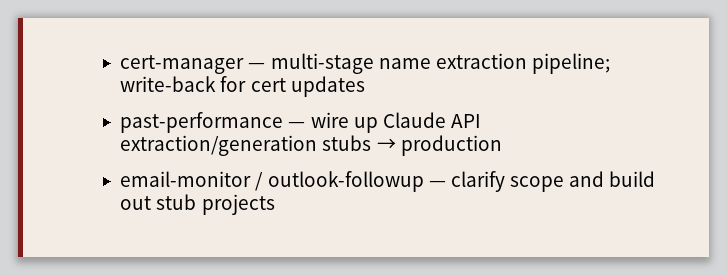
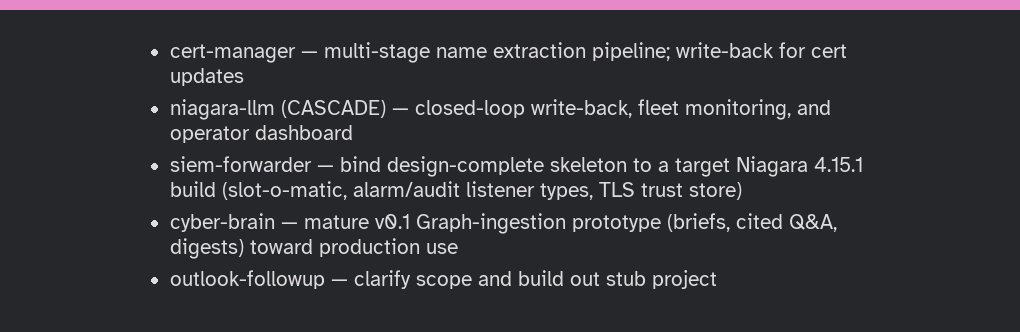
[120,112,481,133] [120,135,396,156] past-performance — wire up Claude API extraction/generation stubs → -> [169,99,831,120] [169,125,353,143] [169,156,863,177] [169,181,742,200] [169,213,837,234] [169,238,313,259] niagara-llm (CASCADE) — closed-loop write-back, fleet monitoring, and operator dashboard // siem-forwarder — bind design-complete skeleton to a target Niagara 4.15.1 build (slot-o-matic, alarm/audit listener types, TLS trust store) // cyber-brain — mature v0.1 Graph-ingestion prototype (briefs, cited Q&A, digests) toward
[120,171,264,191] // email-monitor / -> [425,243,458,254] use //
[201,194,275,215] projects -> [651,270,717,289] project

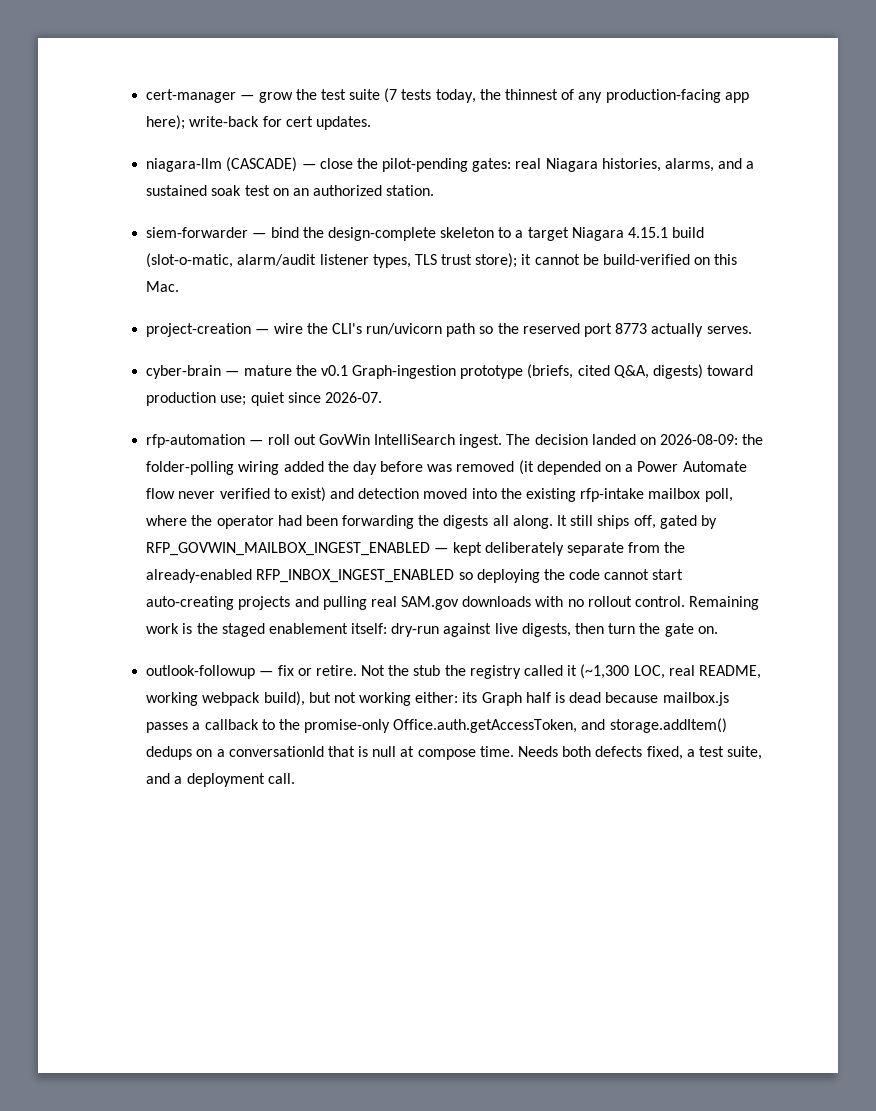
[323,42,670,63] multi-stage name extraction pipeline; -> [258,88,749,103] [146,115,186,130] grow the test suite (7 tests today, the thinnest of any production-facing app here);
[169,68,244,86] updates -> [315,116,371,130] updates.
[414,99,831,120] [169,125,353,143] closed-loop write-back, fleet monitoring, and operator dashboard -> [319,158,755,172] [146,185,435,196] close the pilot-pending gates: real Niagara histories, alarms, and a sustained soak test on an authorized station.
(381, 164) none -> [302,227,324,238] the
[688,182,742,200] store) -> [475,253,738,268] [146,281,180,292] [146,323,752,337] store); it cannot be build-verified on this Mac. // project-creation — wire the CLI's run/uvicorn path so the reserved port 8773 actually serves.
(369, 222) none -> [295,365,317,376] the
[425,243,458,254] [169,270,717,289] use // outlook-followup — clarify scope and build out stub project -> [220,392,382,406] [146,434,764,448] [146,460,747,475] [146,487,733,502] [146,515,717,529] [146,542,686,556] [146,569,684,583] [146,596,760,610] [146,623,718,637] [146,664,761,679] [146,691,729,706] [146,718,727,733] [146,746,763,760] [146,773,295,787] use; quiet since 2026-07. // rfp-automation — roll out GovWin IntelliSearch ingest. The decision landed on 2026-08-09: the folder-polling wiring added the day before was removed (it depended on a Power Automate flow never verified to exist) and detection moved into the existing rfp-intake mailbox poll, where the operator had been forwarding the digests all along. It still ships off, gated by RFP_GOVWIN_MAILBOX_INGEST_ENABLED — kept deliberately separate from the already-enabled RFP_INBOX_INGEST_ENABLED so deploying the code cannot start auto-creating projects and pulling real SAM.gov downloads with no rollout control. Remaining work is the staged enablement itself: dry-run against live digests, then turn the gate on. // outlook-followup — fix or retire. Not the stub the registry called it (~1,300 LOC, real README, working webpack build), but not working either: its Graph half is dead because mailbox.js passes a callback to the promise-only Office.auth.getAccessToken, and storage.addItem() dedups on a conversationId that is null at compose time. Needs both defects fixed, a test suite, and a deployment call.

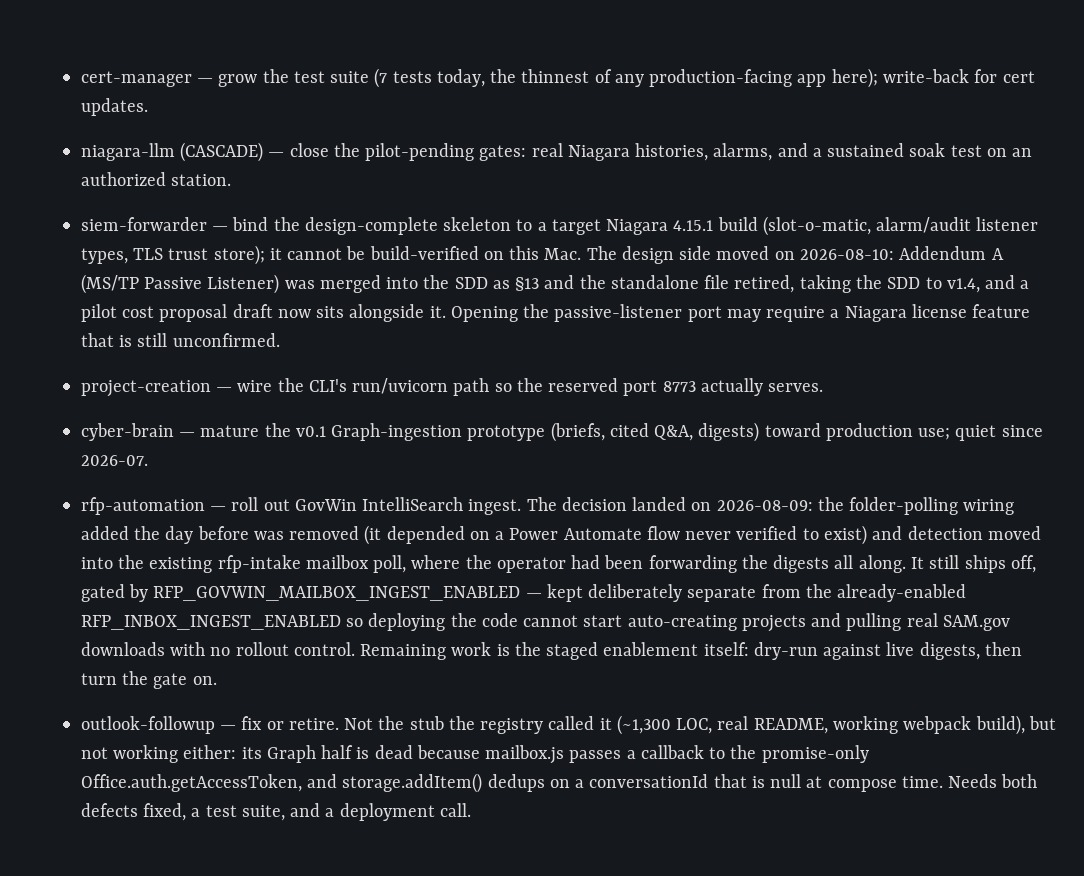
(180, 286) none -> [586,246,1004,264] [80,274,1030,294] [80,304,1031,322] [80,333,280,347] The design side moved on 2026-08-10: Addendum A (MS/TP Passive Listener) was merged into the SDD as §13 and the standalone file retired, taking the SDD to v1.4, and a pilot cost proposal draft now sits alongside it. Opening the passive-listener port may require a Niagara license feature that is still unconfirmed.

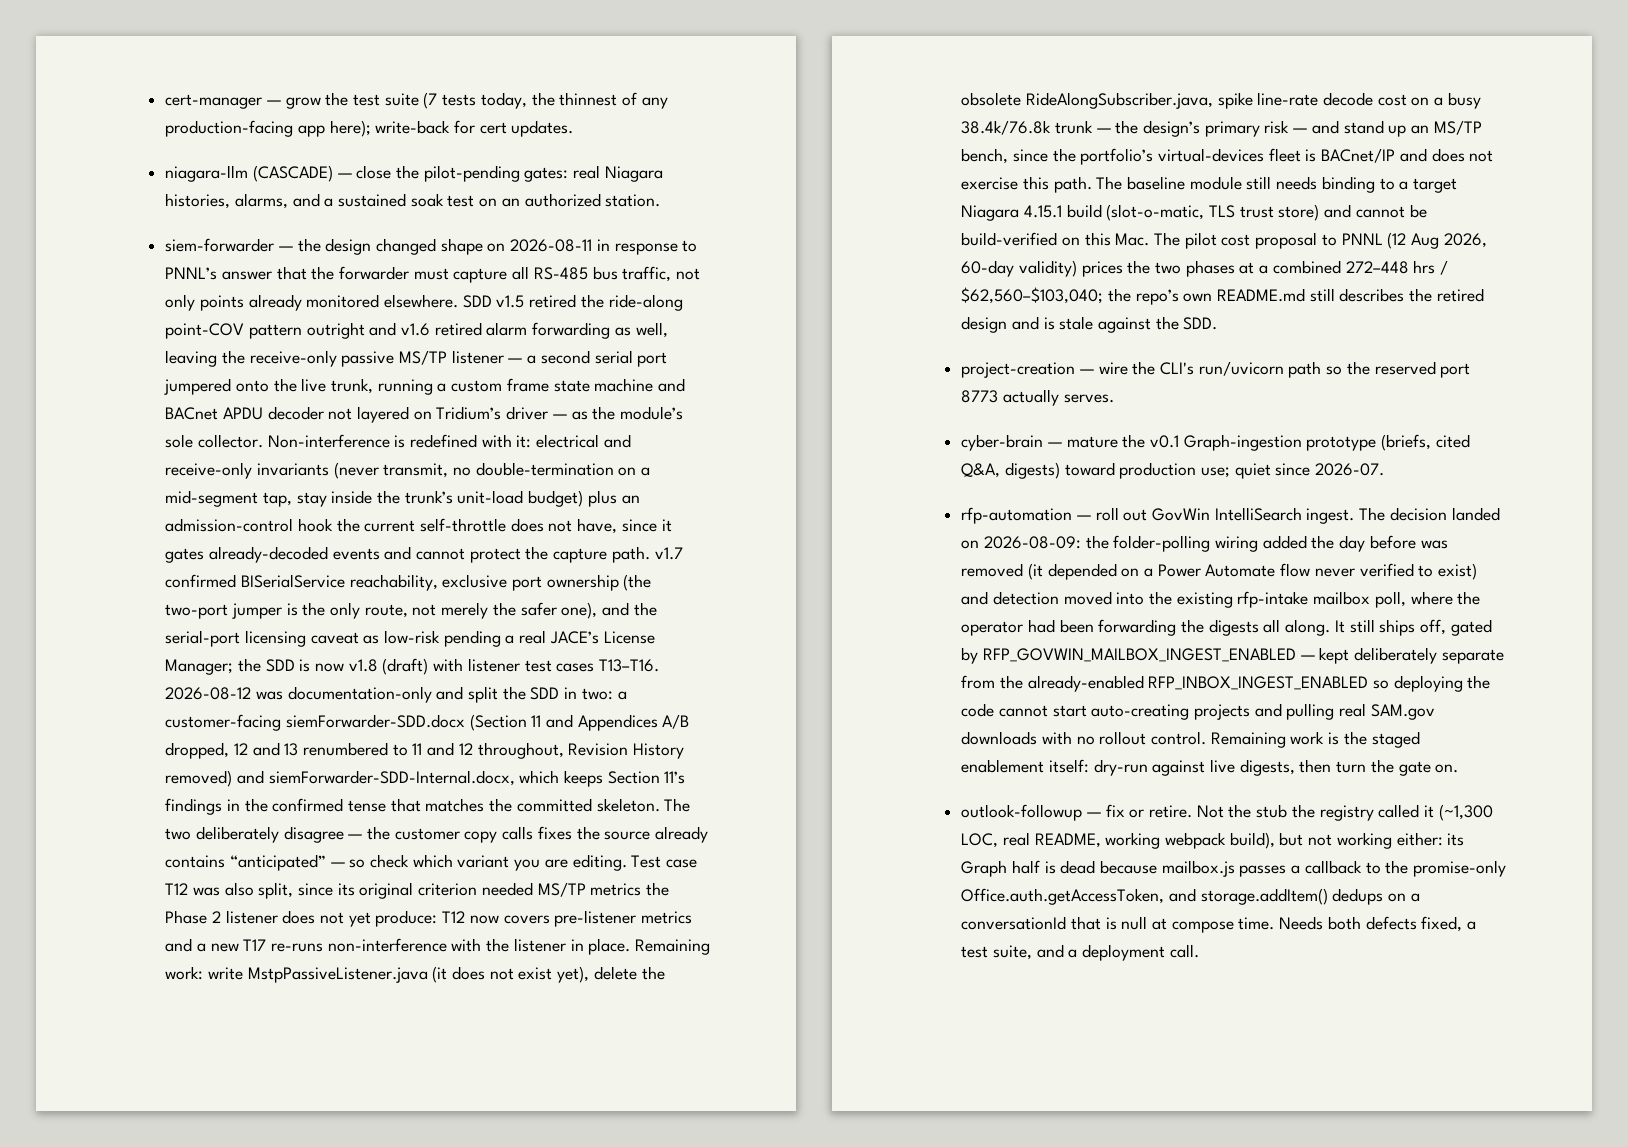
[232,217,512,235] bind the design-complete skeleton -> [297,238,698,255] [165,266,701,283] [165,294,683,311] [165,322,668,339] [165,350,668,367] [164,378,686,395] [165,406,684,423] [165,434,631,448] [165,462,651,479] [165,490,640,507] [165,518,672,534] [165,546,683,563] [165,574,652,591] [165,602,657,619] [165,630,655,647] [165,658,660,675] [165,686,627,703] [165,714,690,731] [165,742,685,759] [165,770,686,787] [165,798,691,815] [165,826,709,843] [165,854,698,871] [165,882,670,899] [165,910,693,927] [165,938,711,955] [165,966,665,983] [961,92,1481,109] [961,120,1482,137] [961,148,1494,165] [961,176,1375,193] the design changed shape on 2026-08-11 in response to PNNL’s answer that the forwarder must capture all RS-485 bus traffic, not only points already monitored elsewhere. SDD v1.5 retired the ride-along point-COV pattern outright and v1.6 retired alarm forwarding as well, leaving the receive-only passive MS/TP listener — a second serial port jumpered onto the live trunk, running a custom frame state machine and BACnet APDU decoder not layered on Tridium’s driver — as the module’s sole collector. Non-interference is redefined with it: electrical and receive-only invariants (never transmit, no double-termination on a mid-segment tap, stay inside the trunk’s unit-load budget) plus an admission-control hook the current self-throttle does not have, since it gates already-decoded events and cannot protect the capture path. v1.7 confirmed BISerialService reachability, exclusive port ownership (the two-port jumper is the only route, not merely the safer one), and the serial-port licensing caveat as low-risk pending a real JACE’s License Manager; the SDD is now v1.8 (draft) with listener test cases T13–T16. 2026-08-12 was documentation-only and split the SDD in two: a customer-facing siemForwarder-SDD.docx (Section 11 and Appendices A/B dropped, 12 and 13 renumbered to 11 and 12 throughout, Revision History removed) and siemForwarder-SDD-Internal.docx, which keeps Section 11’s findings in the confirmed tense that matches the committed skeleton. The two deliberately disagree — the customer copy calls fixes the source already contains “anticipated” — so check which variant you are editing. Test case T12 was also split, since its original criterion needed MS/TP metrics the Phase 2 listener does not yet produce: T12 now covers pre-listener metrics and a new T17 re-runs non-interference with the listener in place. Remaining work: write MstpPassiveListener.java (it does not exist yet), delete the obsolete RideAlongSubscriber.java, spike line-rate decode cost on a busy 38.4k/76.8k trunk — the design’s primary risk — and stand up an MS/TP bench, since the portfolio’s virtual-devices fleet is BACnet/IP and does not exercise this path. The baseline module still needs binding
[876,217,1039,233] [80,245,282,265] alarm/audit listener types, TLS trust store); it -> [1209,204,1352,221] TLS trust store) and
[621,246,1004,264] [80,274,1030,294] [80,304,1031,322] [80,333,280,347] design side moved on 2026-08-10: Addendum A (MS/TP Passive Listener) was merged into the SDD as §13 and the standalone file retired, taking the SDD to v1.4, and a pilot cost proposal draft now sits alongside it. Opening the passive-listener port may require a Niagara license feature that is still unconfirmed. -> [1184,232,1487,249] [961,260,1449,277] [961,287,1484,305] [961,316,1218,333] pilot cost proposal to PNNL (12 Aug 2026, 60-day validity) prices the two phases at a combined 272–448 hrs / $62,560–$103,040; the repo’s own README.md still describes the retired design and is stale against the SDD.

